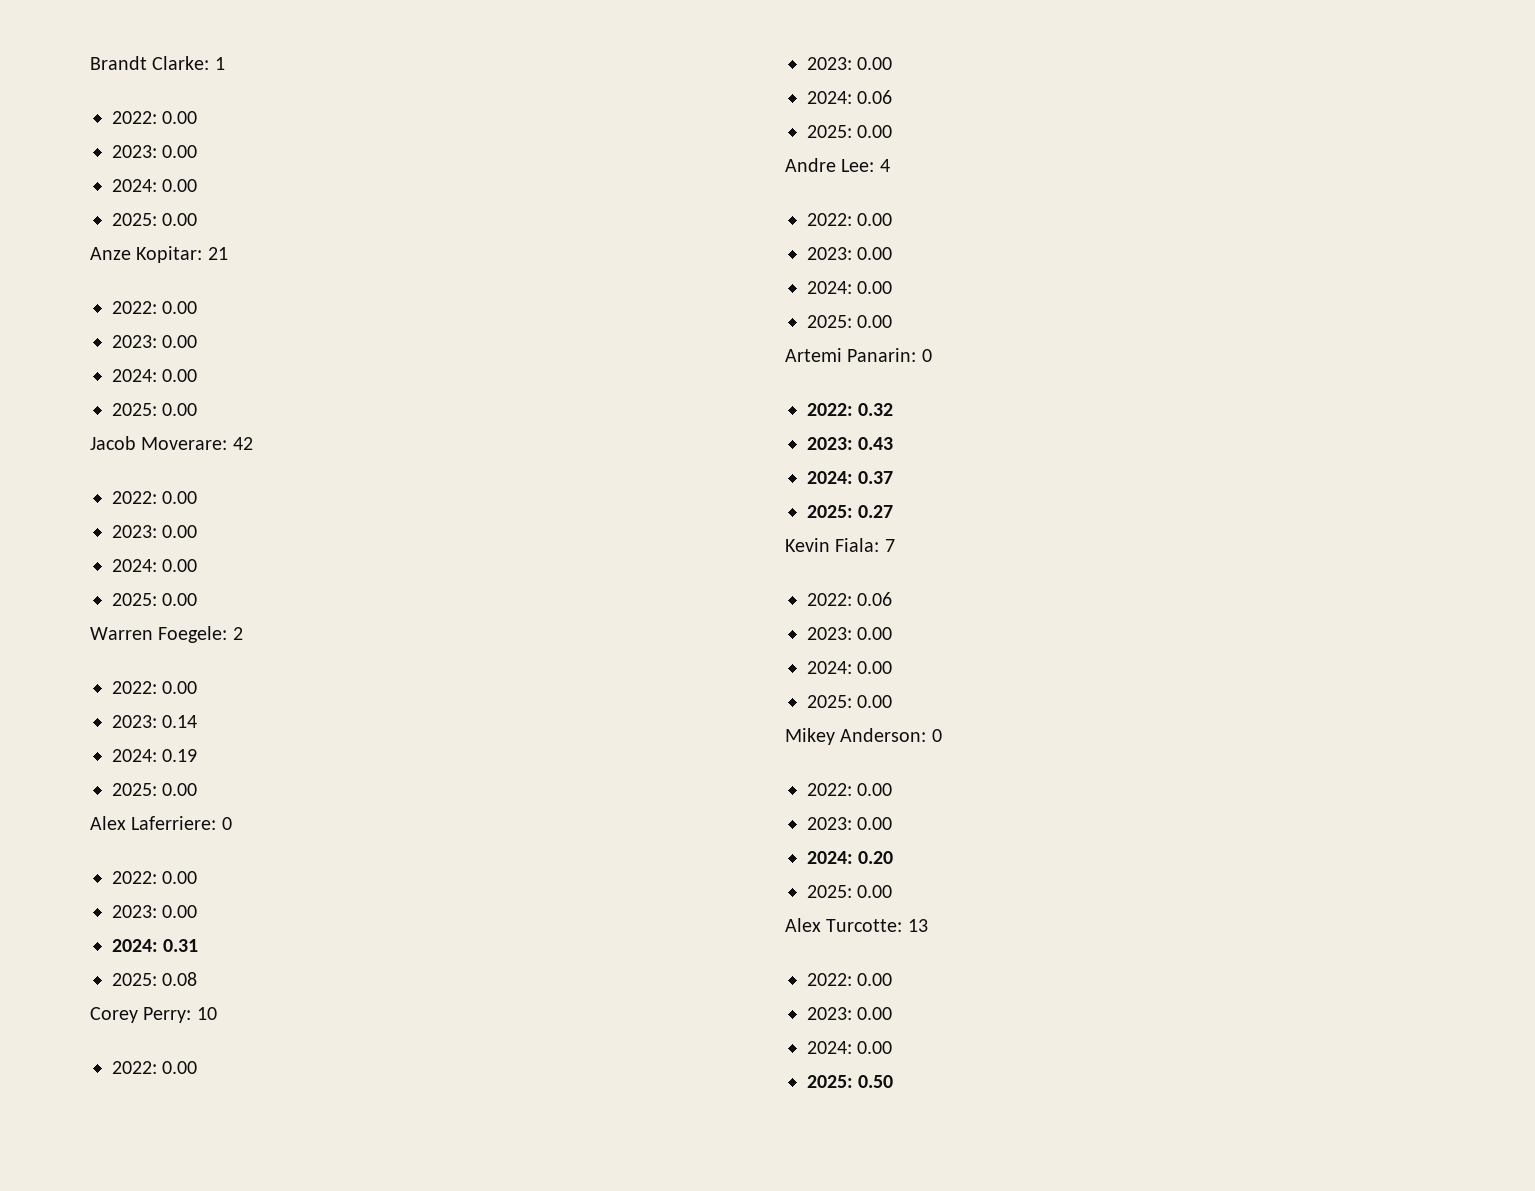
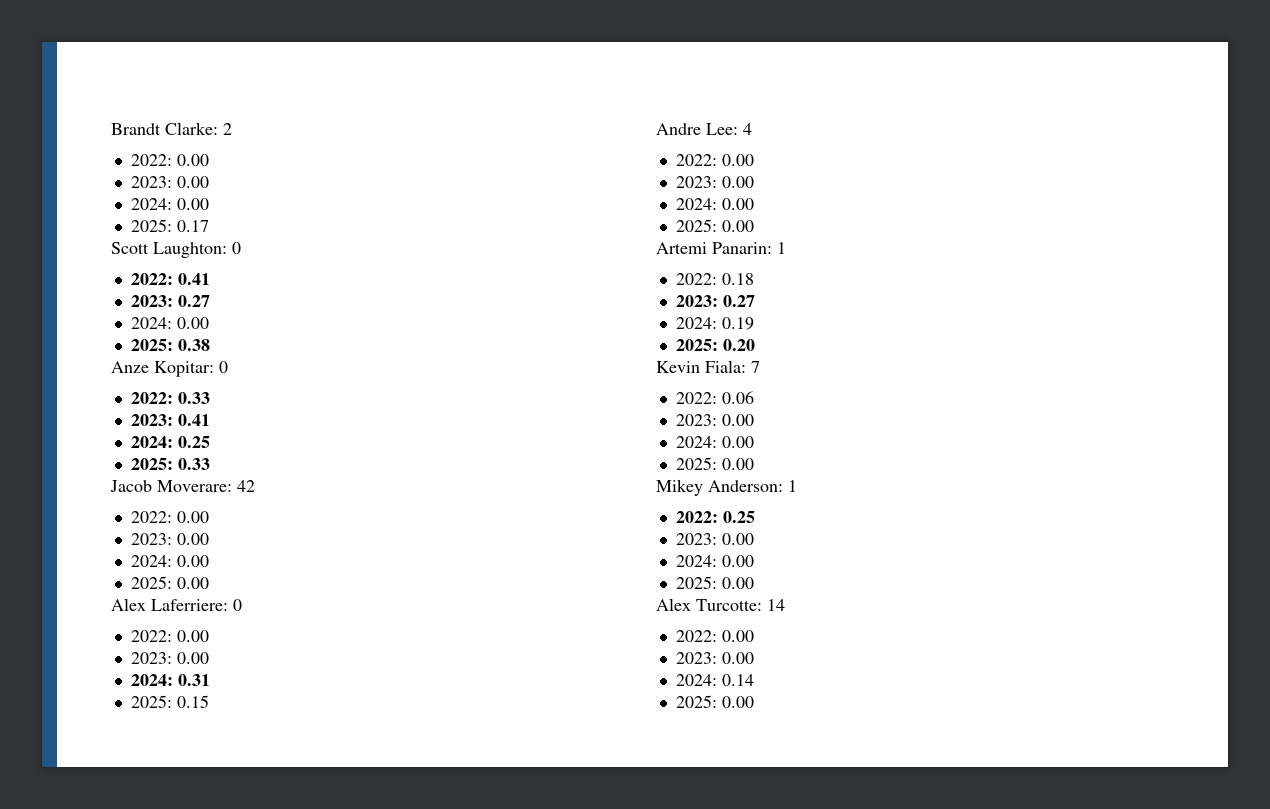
[214,57,225,70] [112,111,198,124] [112,145,198,158] [112,179,198,192] [112,213,198,226] [90,246,228,263] [112,301,198,314] [112,335,198,348] [112,369,198,382] [112,403,198,416] 1 // 2022: 0.00 // 2023: 0.00 // 2024: 0.00 // 2025: 0.00 // Anze Kopitar: 21 // 2022: 0.00 // 2023: 0.00 // 2024: 0.00 // 2025: 0.00 -> [223,123,232,135] [130,154,209,166] [130,176,209,188] [130,198,209,210] [130,219,209,232] [111,242,241,258] [130,273,210,285] [130,295,210,307] [130,317,209,329] [130,339,210,351] [111,361,228,377] [130,392,210,404] [130,414,210,426] [130,436,210,448] [130,458,210,470] 2 // 2022: 0.00 // 2023: 0.00 // 2024: 0.00 // 2025: 0.17 // Scott Laughton: 0 // 2022: 0.41 // 2023: 0.27 // 2024: 0.00 // 2025: 0.38 // Anze Kopitar: 0 // 2022: 0.33 // 2023: 0.41 // 2024: 0.25 // 2025: 0.33
[90,626,243,643] [112,681,198,694] [112,715,198,728] [112,749,198,762] [112,783,198,796] // Warren Foegele: 2 // 2022: 0.00 // 2023: 0.14 // 2024: 0.19 // 2025: 0.00 -> (209, 583) none
[162,972,198,986] [90,1007,217,1023] [112,1061,198,1074] [807,57,893,70] [807,90,893,104] [807,125,893,138] 0.08 // Corey Perry: 10 // 2022: 0.00 // 2023: 0.00 // 2024: 0.06 // 2025: 0.00 -> [176,695,209,708] 0.15
[921,349,932,362] [807,403,894,416] [807,437,894,450] [807,471,894,484] [807,505,894,518] 0 // 2022: 0.32 // 2023: 0.43 // 2024: 0.37 // 2025: 0.27 -> [777,242,786,254] [675,273,754,285] [675,295,755,307] [675,317,754,330] [675,339,755,351] 1 // 2022: 0.18 // 2023: 0.27 // 2024: 0.19 // 2025: 0.20
[931,729,942,742] [807,783,893,796] [807,817,893,830] [807,851,894,864] [807,885,893,898] [785,918,928,932] [807,973,893,986] [807,1007,893,1020] [807,1041,893,1054] [807,1075,894,1088] 0 // 2022: 0.00 // 2023: 0.00 // 2024: 0.20 // 2025: 0.00 // Alex Turcotte: 13 // 2022: 0.00 // 2023: 0.00 // 2024: 0.00 // 2025: 0.50 -> [788,480,797,492] [675,511,755,523] [675,533,754,545] [675,555,754,567] [675,576,754,589] [656,598,785,611] [675,630,754,642] [675,652,754,664] [675,674,754,686] [675,695,754,708] 1 // 2022: 0.25 // 2023: 0.00 // 2024: 0.00 // 2025: 0.00 // Alex Turcotte: 14 // 2022: 0.00 // 2023: 0.00 // 2024: 0.14 // 2025: 0.00

